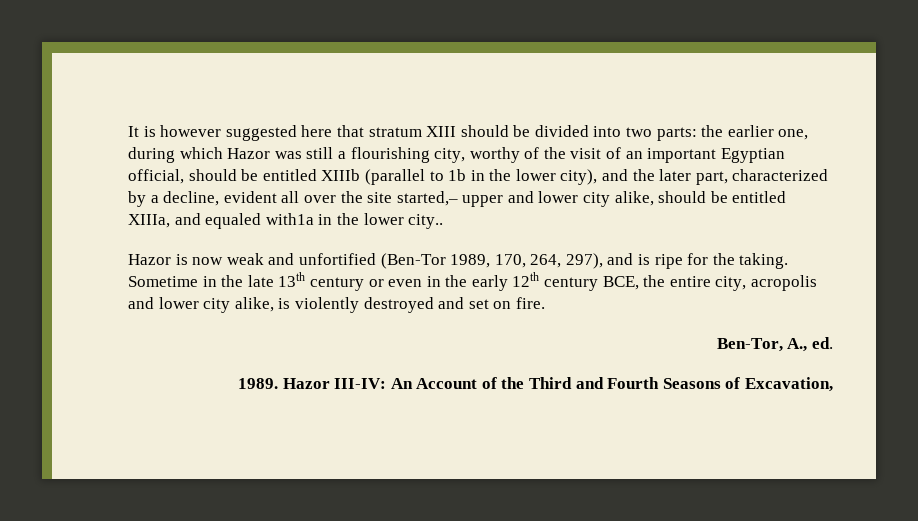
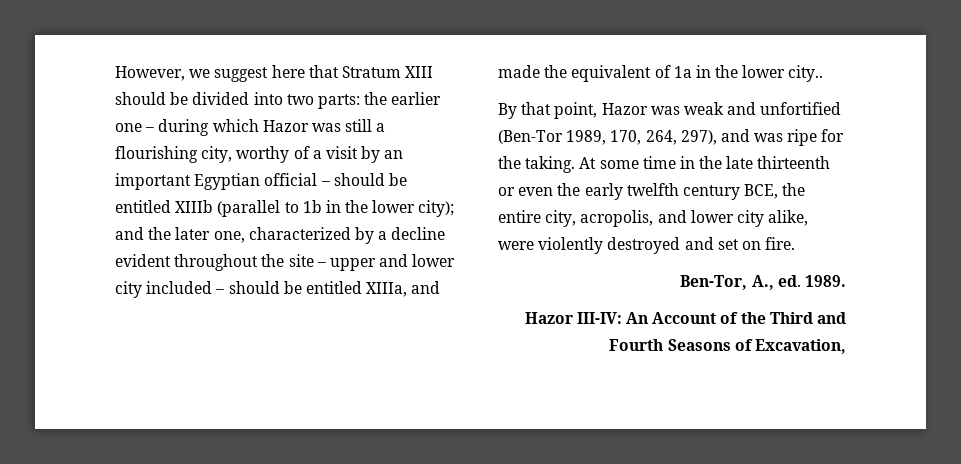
[128,125,297,141] It is however suggested -> [115,66,269,82] However, we suggest
[368,127,422,137] stratum -> [341,66,401,78] Stratum
[778,129,809,140] one, -> [115,123,155,132] one –
[543,147,622,159] the visit of -> [312,146,381,163] a visit by
[128,169,184,184] official, -> [264,173,330,186] official –
[560,169,598,185] city), -> [418,200,455,217] city);
[695,171,728,185] part, -> [213,231,245,243] one,
[163,191,336,206] decline, evident all over -> [391,227,446,240] [115,254,259,271] decline evident throughout
[396,191,458,206] started,– -> [316,262,326,267] –
[614,191,654,206] alike, -> [146,281,225,294] included –
[205,213,314,229] equaled with1a -> [498,65,692,82] made the equivalent of 1a
[128,254,224,265] Hazor is now -> [498,102,680,119] By that point, Hazor was
[638,254,651,265] is -> [754,133,784,142] was
[128,276,198,287] Sometime -> [579,156,676,169] At some time
[278,272,364,291] 13th century -> [757,156,831,169] thirteenth
[426,276,441,287] in -> (554, 191) none
[512,272,540,287] 12th -> [626,183,679,196] twelfth
[751,275,818,291] [128,297,291,313] acropolis and lower city alike, is -> [580,210,809,227] [498,241,534,250] acropolis, and lower city alike, were
[237,378,278,389] // 1989. -> [805,275,846,287] 1989. //

